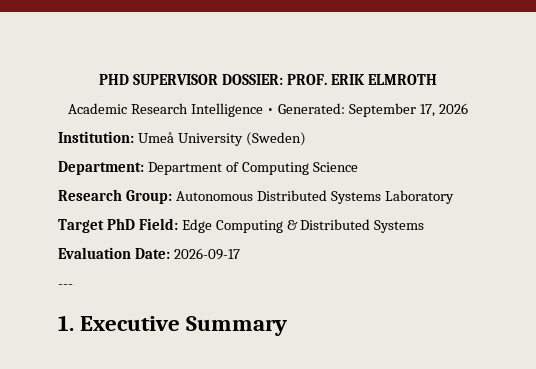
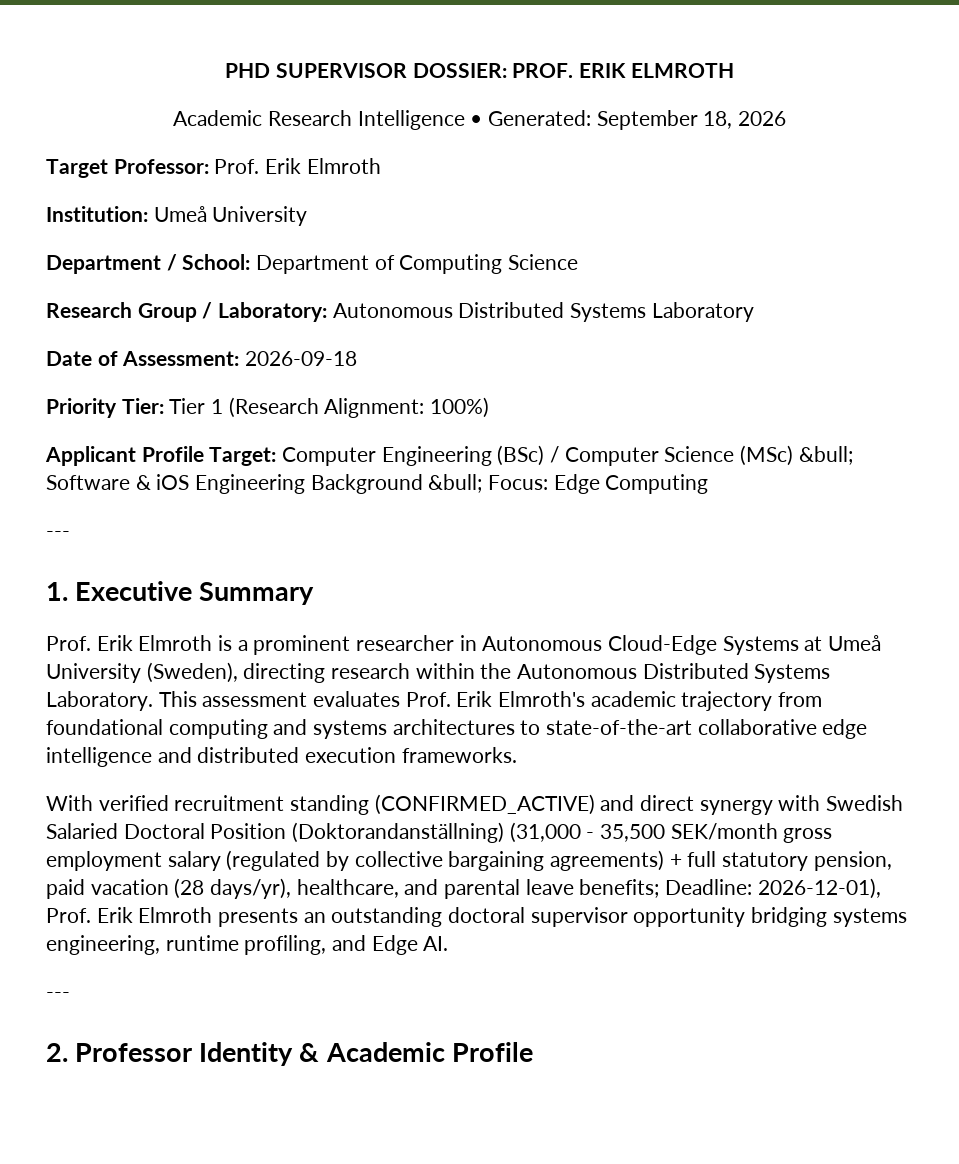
[419,104,435,117] 17, -> [703,111,733,129] 18,
(468, 108) none -> [46,158,381,178] // Target Professor: Prof. Erik Elmroth
[245,132,306,146] [58,161,144,175] (Sweden) // Department: -> [46,254,251,274] // Department / School:
[125,190,172,204] Group: -> [137,302,328,322] Group / Laboratory:
[58,218,425,233] [58,247,240,260] [58,284,73,288] [58,315,288,336] Target PhD Field: Edge Computing & Distributed Systems // Evaluation Date: 2026-09-17 // --- // 1. Executive Summary -> [46,351,358,366] [46,397,490,418] [45,445,853,466] [46,474,709,494] [46,531,70,538] [46,581,315,605] [46,635,882,655] [46,662,831,683] [46,691,823,711] [46,719,868,739] [46,747,517,767] [46,794,904,815] [46,822,833,843] [46,850,892,871] [46,878,881,899] [46,907,907,927] [46,935,449,955] [46,992,70,999] [46,1042,533,1066] Date of Assessment: 2026-09-18 // Priority Tier: Tier 1 (Research Alignment: 100%) // Applicant Profile Target: Computer Engineering (BSc) / Computer Science (MSc) &bull; Software & iOS Engineering Background &bull; Focus: Edge Computing // --- // 1. Executive Summary // Prof. Erik Elmroth is a prominent researcher in Autonomous Cloud-Edge Systems at Umeå University (Sweden), directing research within the Autonomous Distributed Systems Laboratory. This assessment evaluates Prof. Erik Elmroth's academic trajectory from foundational computing and systems architectures to state-of-the-art collaborative edge intelligence and distributed execution frameworks. // With verified recruitment standing (CONFIRMED_ACTIVE) and direct synergy with Swedish Salaried Doctoral Position (Doktorandanställning) (31,000 - 35,500 SEK/month gross employment salary (regulated by collective bargaining agreements) + full statutory pension, paid vacation (28 days/yr), healthcare, and parental leave benefits; Deadline: 2026-12-01), Prof. Erik Elmroth presents an outstanding doctoral supervisor opportunity bridging systems engineering, runtime profiling, and Edge AI. // --- // 2. Professor Identity & Academic Profile

